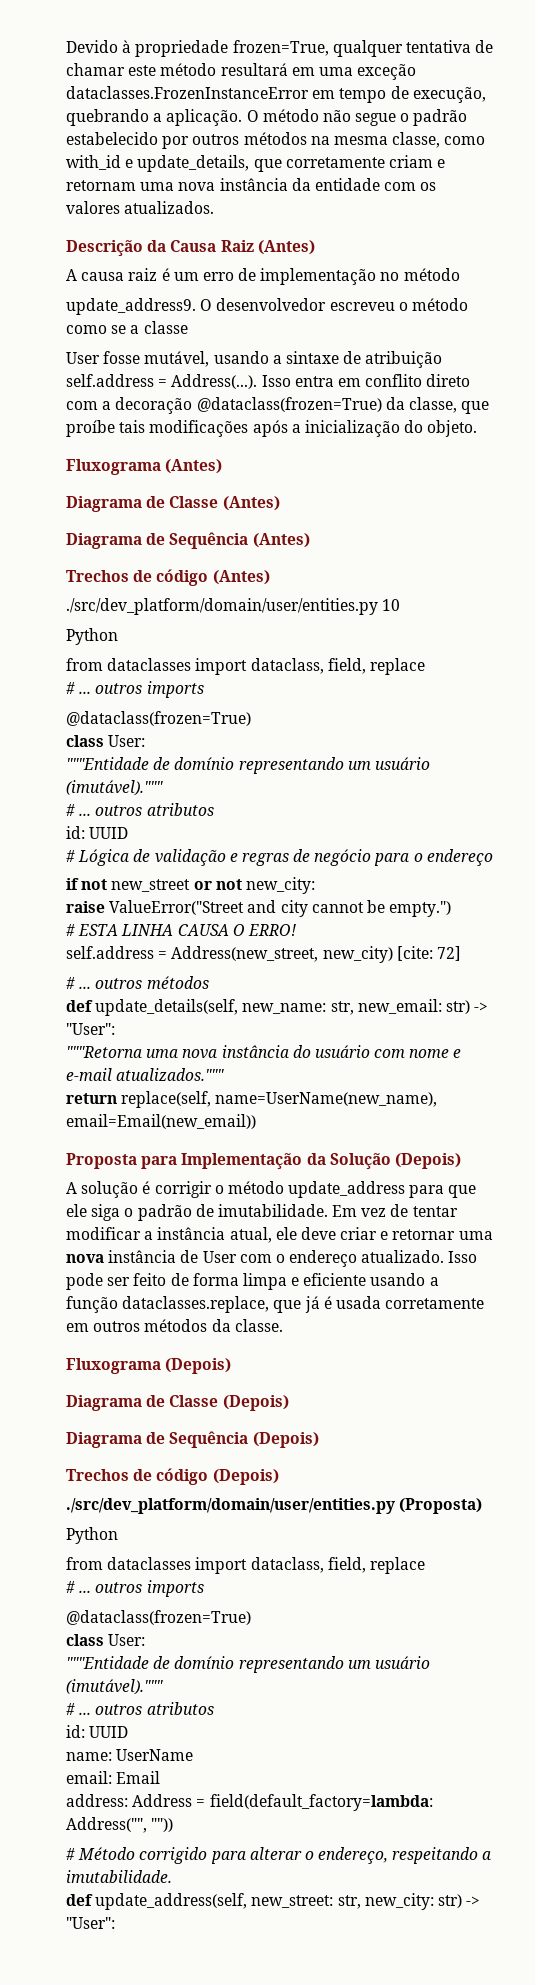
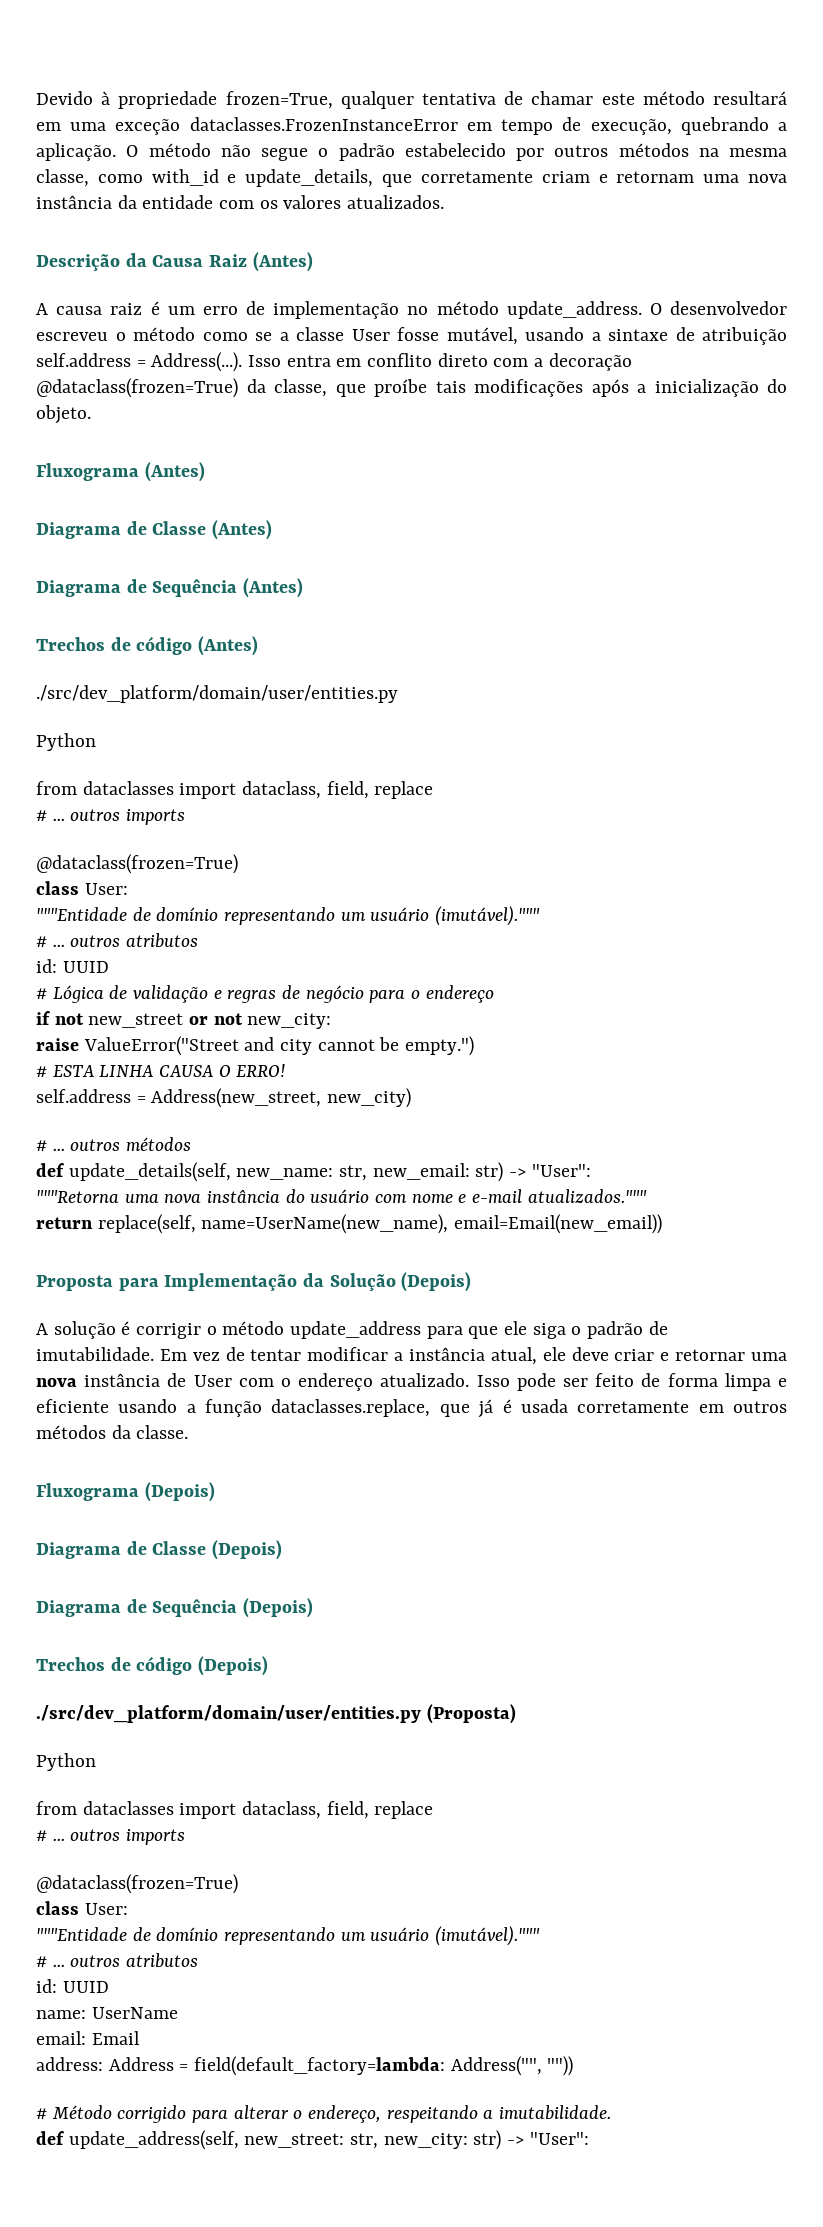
[66,298,196,315] // update_address9. -> [506,301,642,319] update_address.
(188, 327) // -> (344, 334) none
[382,599,401,611] 10 -> (398, 694) none
[396,946,461,961] [cite: 72] -> (412, 1098) none

